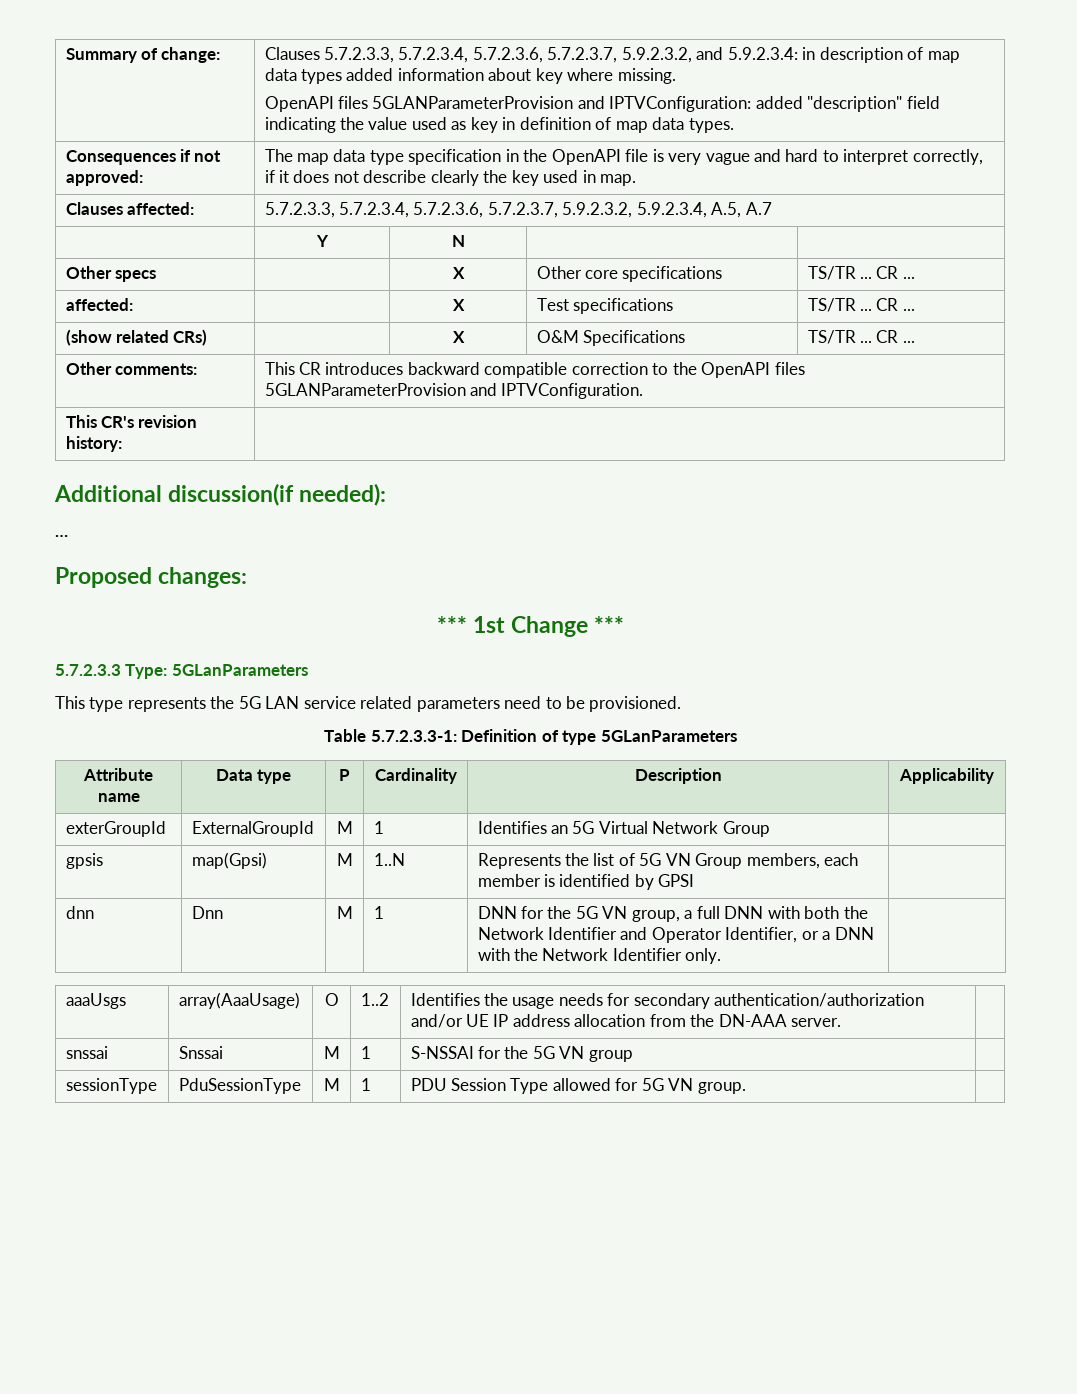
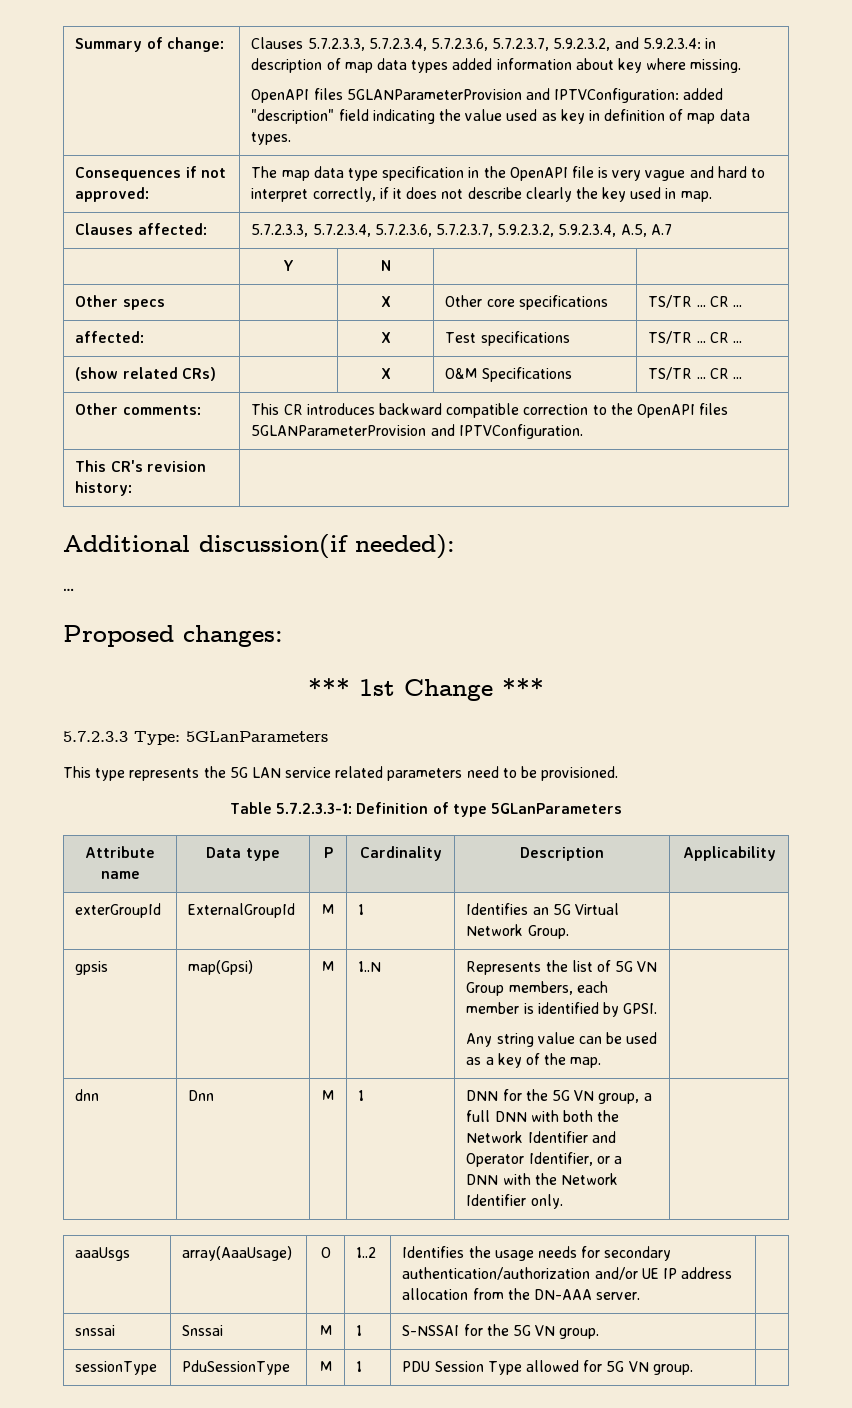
[722,821,770,837] Group -> [527,925,569,939] Group.
[658,874,695,887] GPSI -> [623,1003,658,1014] [466,1032,658,1047] [466,1053,602,1068] GPSI. // Any string value can be used as a key of the map.
[588,1050,633,1062] group -> [559,1328,600,1339] group.

